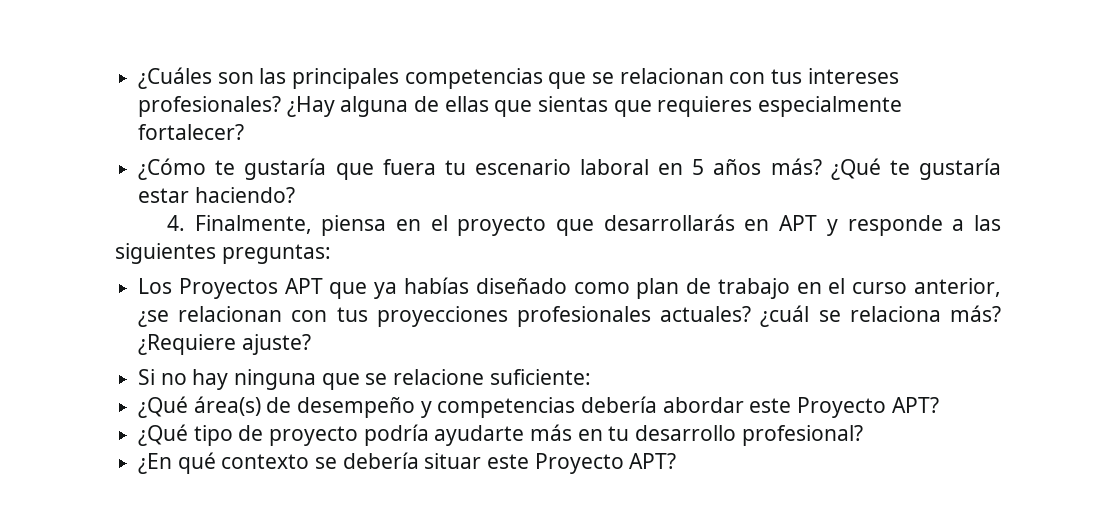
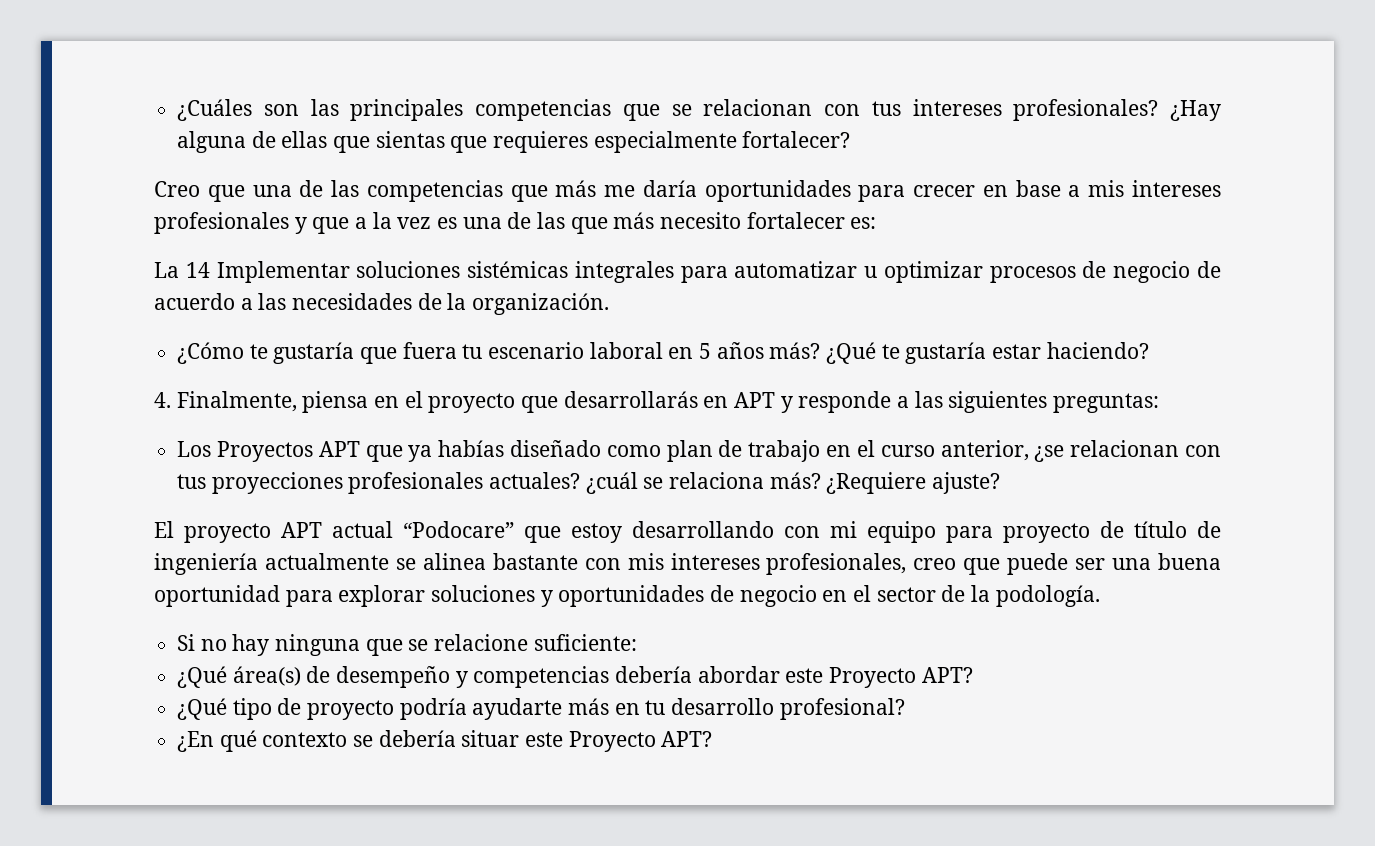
(245, 132) none -> [154,180,1221,202] [154,212,877,234] [154,261,1221,283] [154,293,610,315] // Creo que una de las competencias que más me daría oportunidades para crecer en base a mis intereses profesionales y que a la vez es una de las que más necesito fortalecer es: // La 14 Implementar soluciones sistémicas integrales para automatizar u optimizar procesos de negocio de acuerdo a las necesidades de la organización.
(311, 344) none -> [154,521,1221,543] [154,553,1221,575] [154,585,1100,607] // El proyecto APT actual “Podocare” que estoy desarrollando con mi equipo para proyecto de título de ingeniería actualmente se alinea bastante con mis intereses profesionales, creo que puede ser una buena oportunidad para explorar soluciones y oportunidades de negocio en el sector de la podología.

